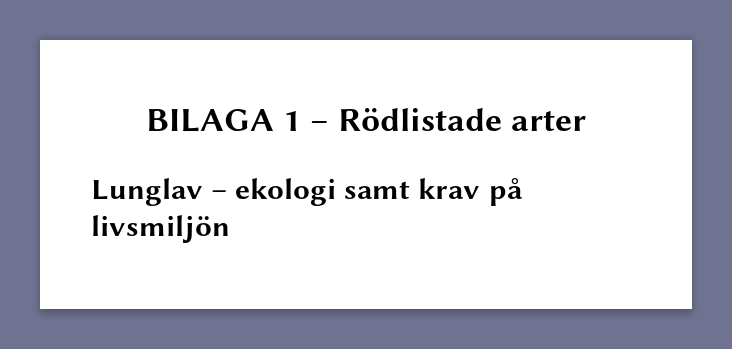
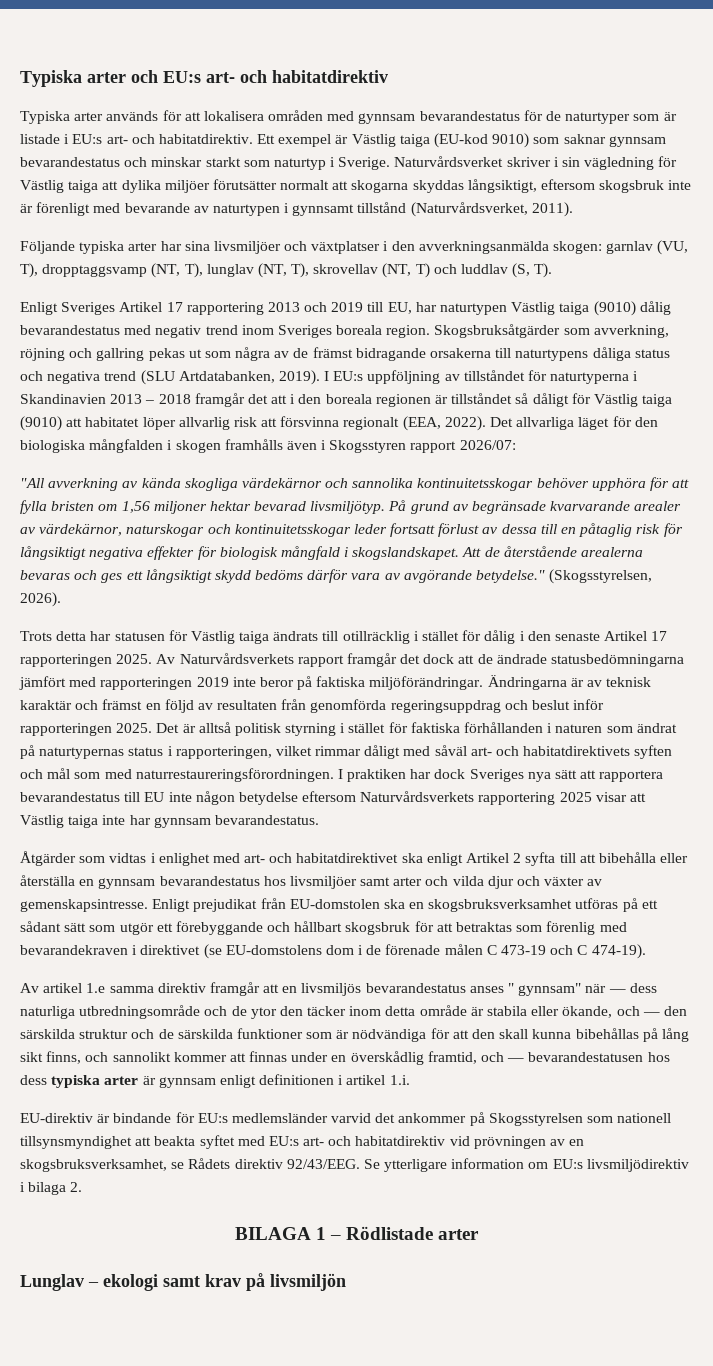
(146, 120) none -> [20,70,388,87] [20,110,677,124] [20,133,666,148] [20,156,678,170] [20,179,692,193] [20,202,573,217] [20,240,689,255] [20,263,553,278] [20,301,671,316] [20,324,669,338] [20,347,670,361] [20,370,639,385] [20,393,673,407] [20,416,658,431] [20,439,516,453] [20,477,690,491] [20,500,682,514] [20,523,683,537] [20,546,644,560] [20,569,653,584] [20,592,61,607] [20,630,668,644] [20,653,685,667] [19,675,652,690] [20,699,605,713] [20,722,677,736] [20,745,673,759] [20,768,664,782] [20,791,647,805] [20,815,319,828] [20,851,689,866] [20,875,603,889] [20,898,658,912] [20,921,627,935] [20,944,646,959] [20,982,657,996] [20,1005,687,1019] [20,1028,689,1042] [20,1051,670,1065] [20,1074,410,1088] [20,1112,672,1126] [20,1135,585,1149] [20,1158,689,1172] [20,1182,83,1195] Typiska arter och EU:s art- och habitatdirektiv // Typiska arter används för att lokalisera områden med gynnsam bevarandestatus för de naturtyper som är listade i EU:s art- och habitatdirektiv. Ett exempel är Västlig taiga (EU-kod 9010) som saknar gynnsam bevarandestatus och minskar starkt som naturtyp i Sverige. Naturvårdsverket skriver i sin vägledning för Västlig taiga att dylika miljöer förutsätter normalt att skogarna skyddas långsiktigt, eftersom skogsbruk inte är förenligt med bevarande av naturtypen i gynnsamt tillstånd (Naturvårdsverket, 2011). // Följande typiska arter har sina livsmiljöer och växtplatser i den avverkningsanmälda skogen: garnlav (VU, T), dropptaggsvamp (NT, T), lunglav (NT, T), skrovellav (NT, T) och luddlav (S, T). // Enligt Sveriges Artikel 17 rapportering 2013 och 2019 till EU, har naturtypen Västlig taiga (9010) dålig bevarandestatus med negativ trend inom Sveriges boreala region. Skogsbruksåtgärder som avverkning, röjning och gallring pekas ut som några av de främst bidragande orsakerna till naturtypens dåliga status och negativa trend (SLU Artdatabanken, 2019). I EU:s uppföljning av tillståndet för naturtyperna i Skandinavien 2013 – 2018 framgår det att i den boreala regionen är tillståndet så dåligt för Västlig taiga (9010) att habitatet löper allvarlig risk att försvinna regionalt (EEA, 2022). Det allvarliga läget för den biologiska mångfalden i skogen framhålls även i Skogsstyren rapport 2026/07: // "All avverkning av kända skogliga värdekärnor och sannolika kontinuitetsskogar behöver upphöra för att fylla bristen om 1,56 miljoner hektar bevarad livsmiljötyp. På grund av begränsade kvarvarande arealer av värdekärnor, naturskogar och kontinuitetsskogar leder fortsatt förlust av dessa till en påtaglig risk för långsiktigt negativa effekter för biologisk mångfald i skogslandskapet. Att de återstående arealerna bevaras och ges ett långsiktigt skydd bedöms därför vara av avgörande betydelse." (Skogsstyrelsen, 2026). // Trots detta har statusen för Västlig taiga ändrats till otillräcklig i stället för dålig i den senaste Artikel 17 rapporteringen 2025. Av Naturvårdsverkets rapport framgår det dock att de ändrade statusbedömningarna jämfört med rapporteringen 2019 inte beror på faktiska miljöförändringar. Ändringarna är av teknisk karaktär och främst en följd av resultaten från genomförda regeringsuppdrag och beslut inför rapporteringen 2025. Det är alltså politisk styrning i stället för faktiska förhållanden i naturen som ändrat på naturtypernas status i rapporteringen, vilket rimmar dåligt med såväl art- och habitatdirektivets syften och mål som med naturrestaureringsförordningen. I praktiken har dock Sveriges nya sätt att rapportera bevarandestatus till EU inte någon betydelse eftersom Naturvårdsverkets rapportering 2025 visar att Västlig taiga inte har gynnsam bevarandestatus. // Åtgärder som vidtas i enlighet med art- och habitatdirektivet ska enligt Artikel 2 syfta till att bibehålla eller återställa en gynnsam bevarandestatus hos livsmiljöer samt arter och vilda djur och växter av gemenskapsintresse. Enligt prejudikat från EU-domstolen ska en skogsbruksverksamhet utföras på ett sådant sätt som utgör ett förebyggande och hållbart skogsbruk för att betraktas som förenlig med bevarandekraven i direktivet (se EU-domstolens dom i de förenade målen C 473-19 och C 474-19). // Av artikel 1.e samma direktiv framgår att en livsmiljös bevarandestatus anses " gynnsam" när — dess naturliga utbredningsområde och de ytor den täcker inom detta område är stabila eller ökande, och — den särskilda struktur och de särskilda funktioner som är nödvändiga för att den skall kunna bibehållas på lång sikt finns, och sannolikt kommer att finnas under en överskådlig framtid, och — bevarandestatusen hos dess typiska arter är gynnsam enligt definitionen i artikel 1.i. // EU-direktiv är bindande för EU:s medlemsländer varvid det ankommer på Skogsstyrelsen som nationell tillsynsmyndighet att beakta syftet med EU:s art- och habitatdirektiv vid prövningen av en skogsbruksverksamhet, se Rådets direktiv 92/43/EEG. Se ytterligare information om EU:s livsmiljödirektiv i bilaga 2. //

